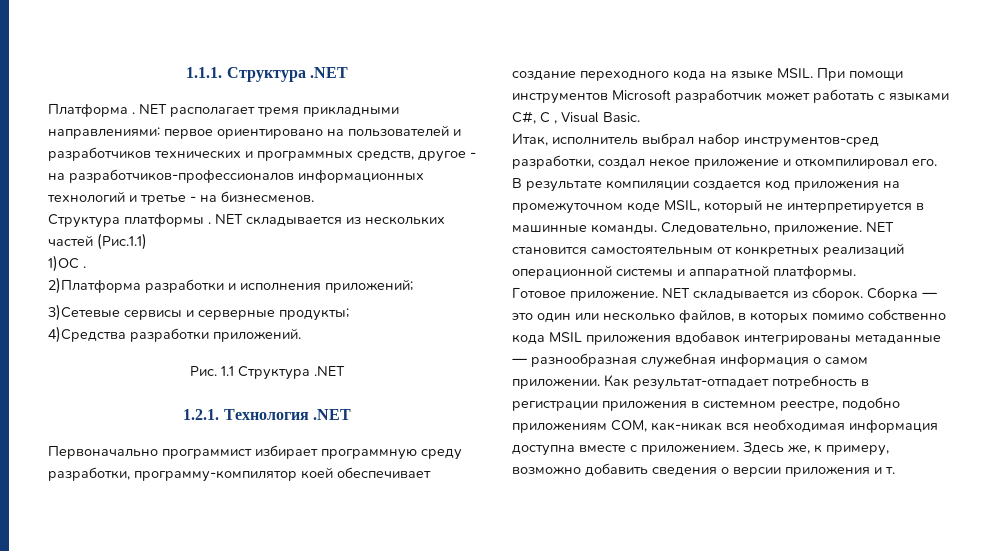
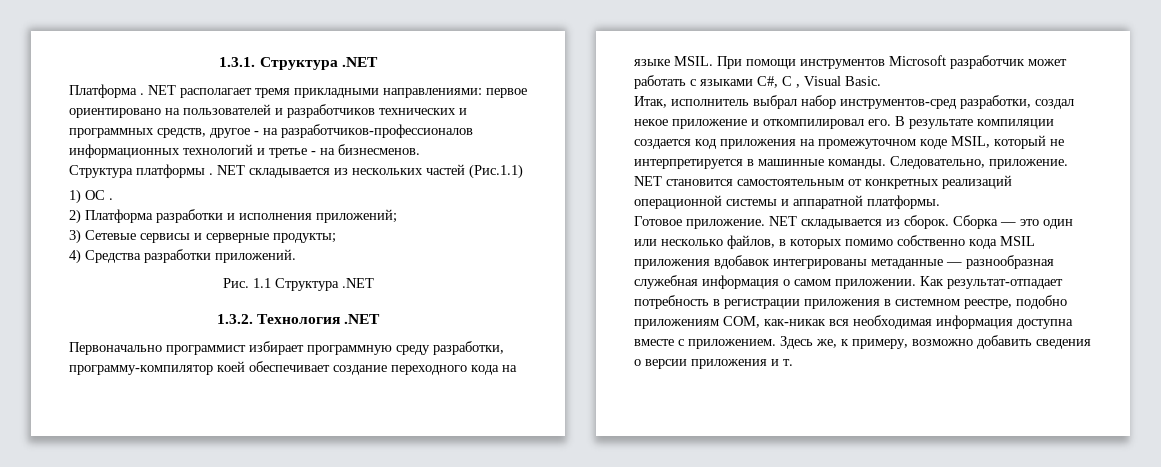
[186,67,223,78] 1.1.1. -> [219,57,256,67] 1.3.1.
[48,255,79,272] 1)ОС -> [69,189,105,204] 1) ОС
[48,277,141,294] 2)Платформа -> [69,209,153,224] 2) Платформа
[48,304,120,321] 3)Сетевые -> [69,229,136,244] 3) Сетевые
[48,326,126,343] 4)Средства -> [69,249,141,264] 4) Средства
[183,409,220,420] 1.2.1. -> [216,314,253,324] 1.3.2.

